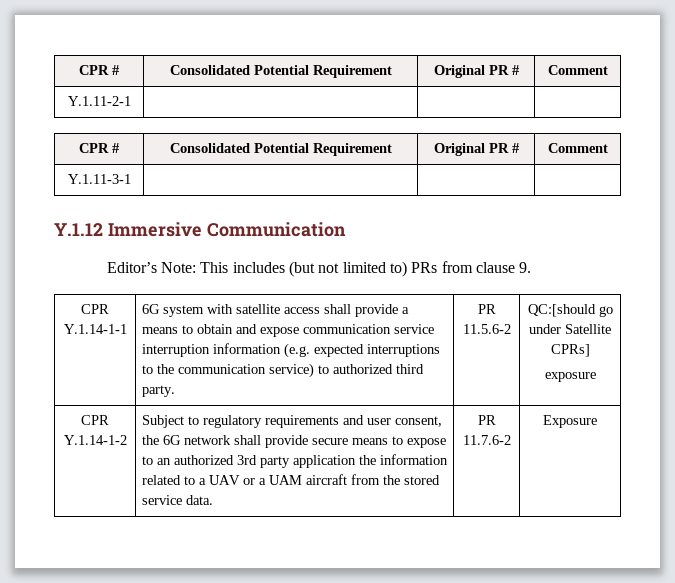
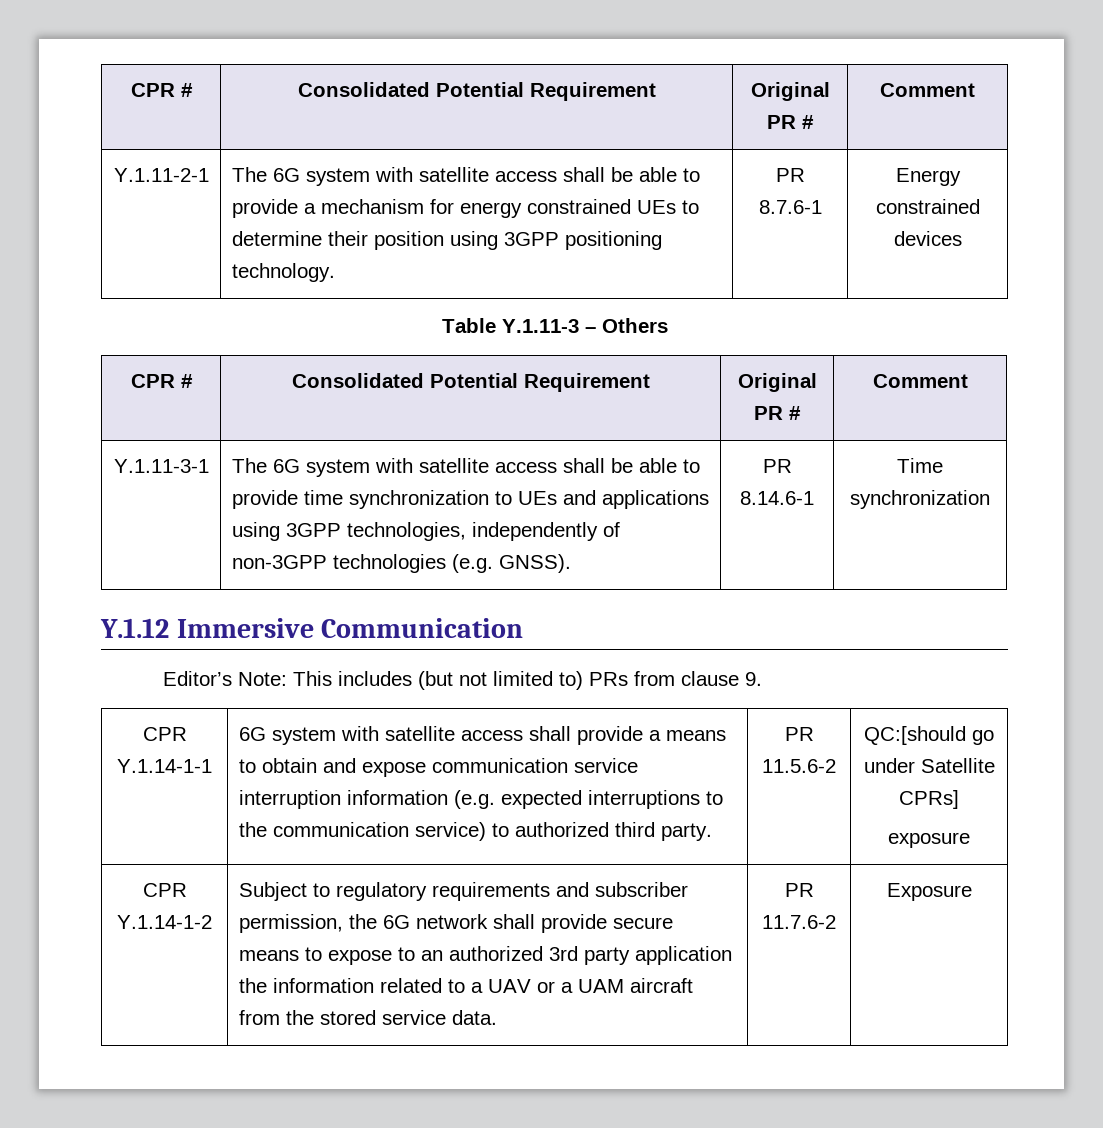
(131, 101) | | -> [231,167,700,186] [231,199,699,218] [231,231,662,250] [231,263,335,282] [775,168,805,182] [758,200,822,214] [895,168,961,186] [875,199,980,214] [893,231,962,246] [441,318,668,333] The 6G system with satellite access shall be able to provide a mechanism for energy constrained UEs to determine their position using 3GPP positioning technology. | PR 8.7.6-1 | Energy constrained devices // Table Y.1.11-3 – Others
(131, 179) | | -> [231,458,700,477] [231,490,709,509] [231,522,620,541] [231,554,571,573] [762,459,792,473] [740,491,814,505] [897,458,943,473] [850,490,990,509] The 6G system with satellite access shall be able to provide time synchronization to UEs and applications using 3GPP technologies, independently of non-3GPP technologies (e.g. GNSS). | PR 8.14.6-1 | Time synchronization
[366,416,442,427] user consent, -> [594,882,688,897] [238,914,343,933] subscriber permission,

